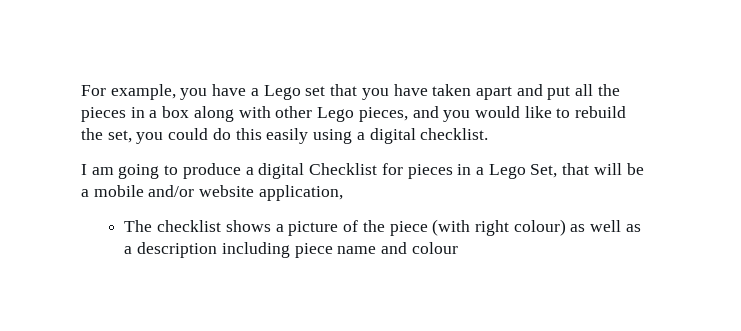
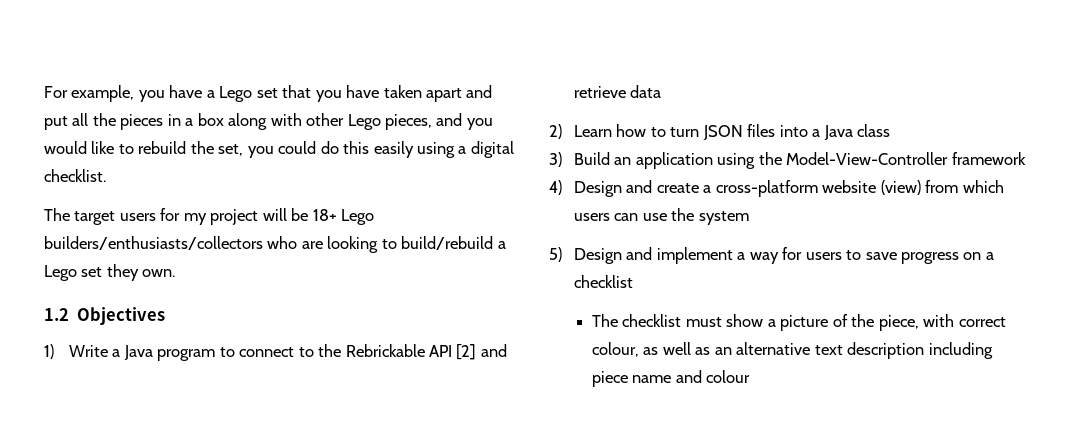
[81,163,644,179] [81,185,343,201] I am going to produce a digital Checklist for pieces in a Lego Set, that will be a mobile and/or website application, -> [44,208,375,225] [44,236,506,253] [44,264,176,281] [44,307,166,325] [44,344,507,361] [573,85,662,98] [549,124,890,140] [549,152,1026,169] [549,180,1004,197] [573,208,749,225] [549,247,994,264] [573,275,633,288] The target users for my project will be 18+ Lego builders/enthusiasts/collectors who are looking to build/rebuild a Lego set they own. // 1.2 Objectives // 1) Write a Java program to connect to the Rebrickable API [2] and retrieve data // 2) Learn how to turn JSON files into a Java class // 3) Build an application using the Model-View-Controller framework // 4) Design and create a cross-platform website (view) from which users can use the system // 5) Design and implement a way for users to save progress on a checklist
[225,220,271,232] shows -> [685,314,764,327] must show
[389,219,641,236] [124,246,133,254] piece (with right colour) as well as a -> [878,314,1006,331] [592,342,843,357] piece, with correct colour, as well as an alternative text

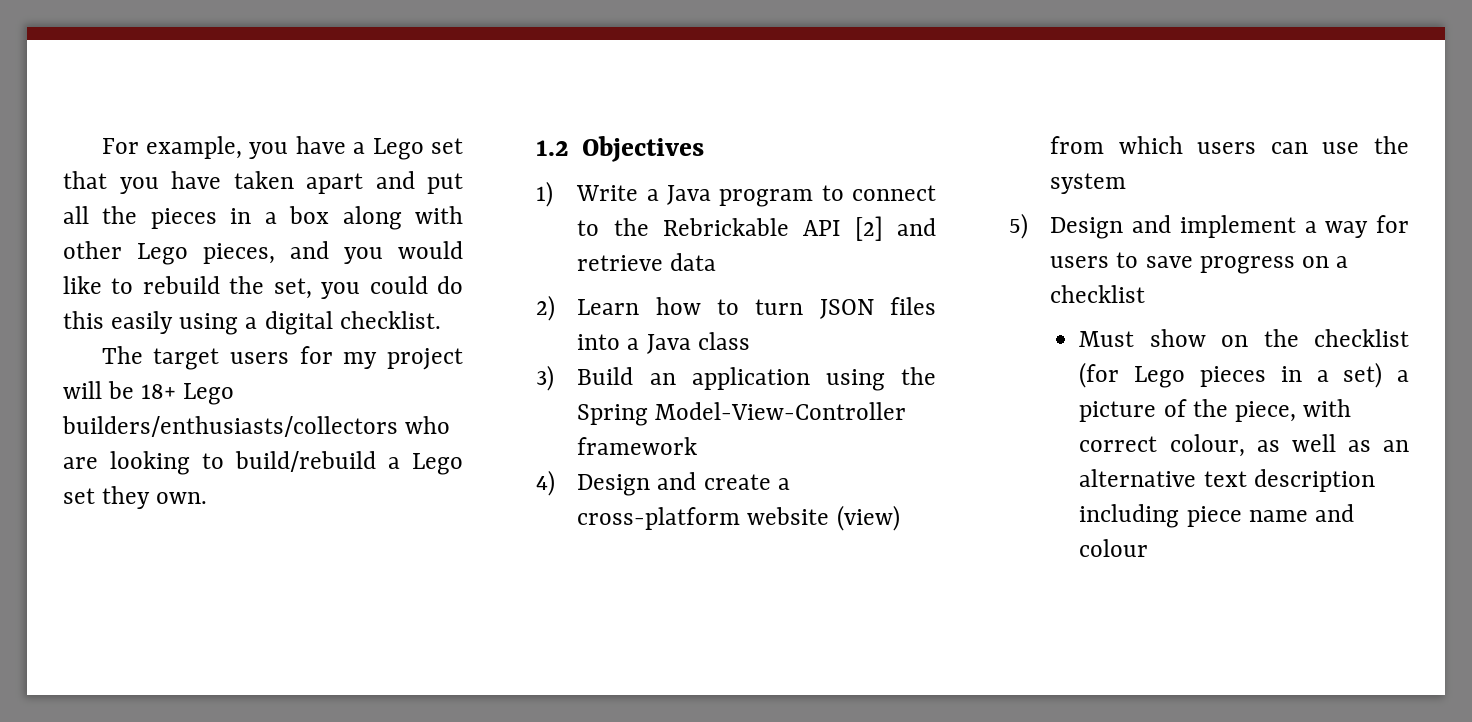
(782, 158) none -> [577,404,649,426] Spring
[592,314,764,327] The checklist must show -> [1079,329,1409,347] [1079,362,1383,388] Must show on the checklist (for Lego pieces in a set)

